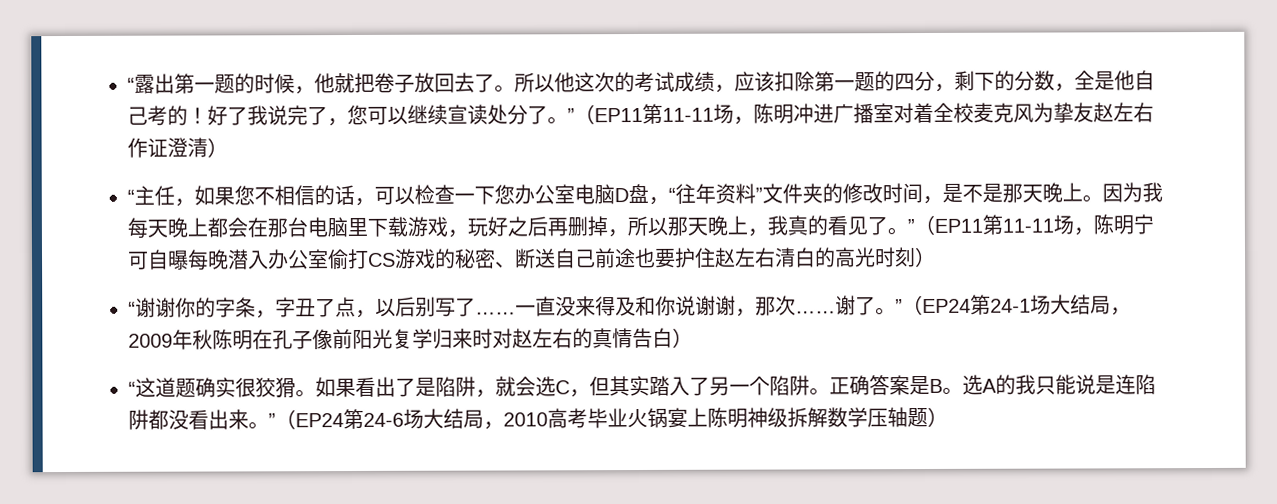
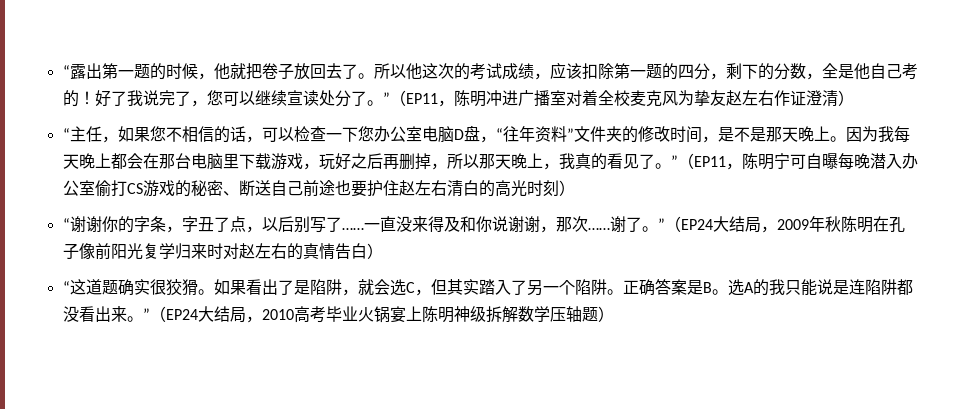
[642,103,734,124] 第11-11场 -> (438, 98) none
[982,214,1074,235] 第11-11场 -> (726, 161) none
[970,294,1051,315] 第24-1场 -> (713, 224) none
[343,408,424,430] 第24-6场 -> (198, 314) none

